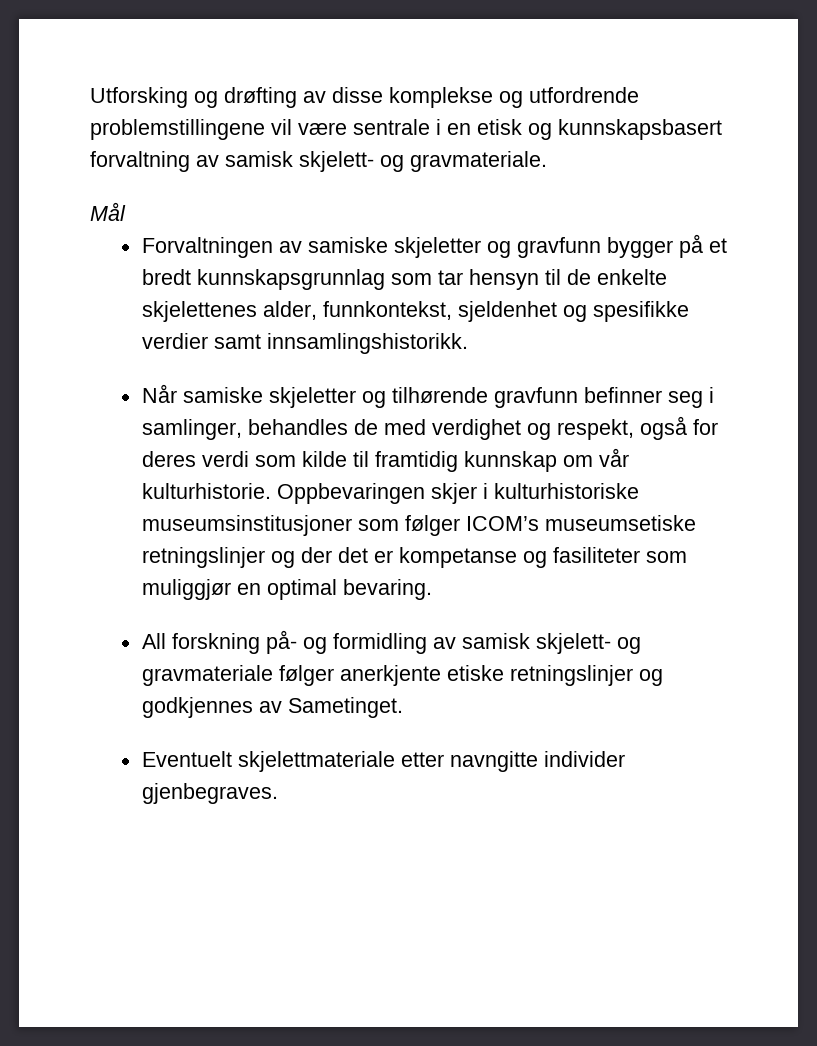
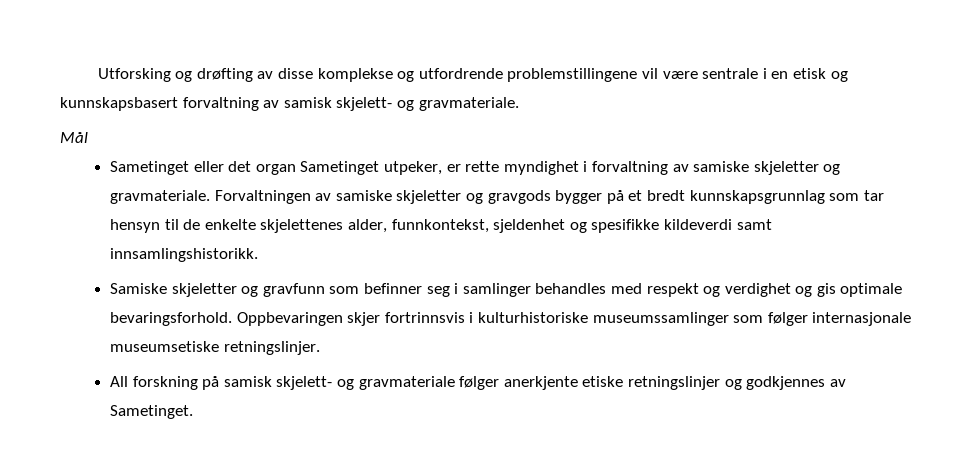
(126, 211) none -> [110,161,841,175] [110,190,211,204] Sametinget eller det organ Sametinget utpeker, er rette myndighet i forvaltning av samiske skjeletter og gravmateriale.
[516,237,601,258] gravfunn -> [487,190,551,204] gravgods
[141,333,208,349] verdier -> [663,219,732,230] kildeverdi
[141,384,714,408] [141,416,718,440] [141,448,629,472] [141,483,271,499] Når samiske skjeletter og tilhørende gravfunn befinner seg i samlinger, behandles de med verdighet og respekt, også for deres verdi som kilde til framtidig kunnskap om vår kulturhistorie. -> [110,283,903,297] [110,312,233,326] Samiske skjeletter og gravfunn som befinner seg i samlinger behandles med respekt og verdighet og gis optimale bevaringsforhold.
(477, 493) none -> [384,312,465,323] fortrinnsvis
[141,515,352,536] museumsinstitusjoner -> [592,312,729,326] museumssamlinger
[465,515,696,531] [141,547,687,568] [141,579,432,600] [141,630,456,654] ICOM’s museumsetiske retningslinjer og der det er kompetanse og fasiliteter som muliggjør en optimal bevaring. // All forskning på- og formidling av -> [812,312,912,326] [110,341,320,355] [110,376,220,390] internasjonale museumsetiske retningslinjer. // All forskning på
[141,751,625,772] [141,783,278,804] // Eventuelt skjelettmateriale etter navngitte individer gjenbegraves. -> (194, 412) none

